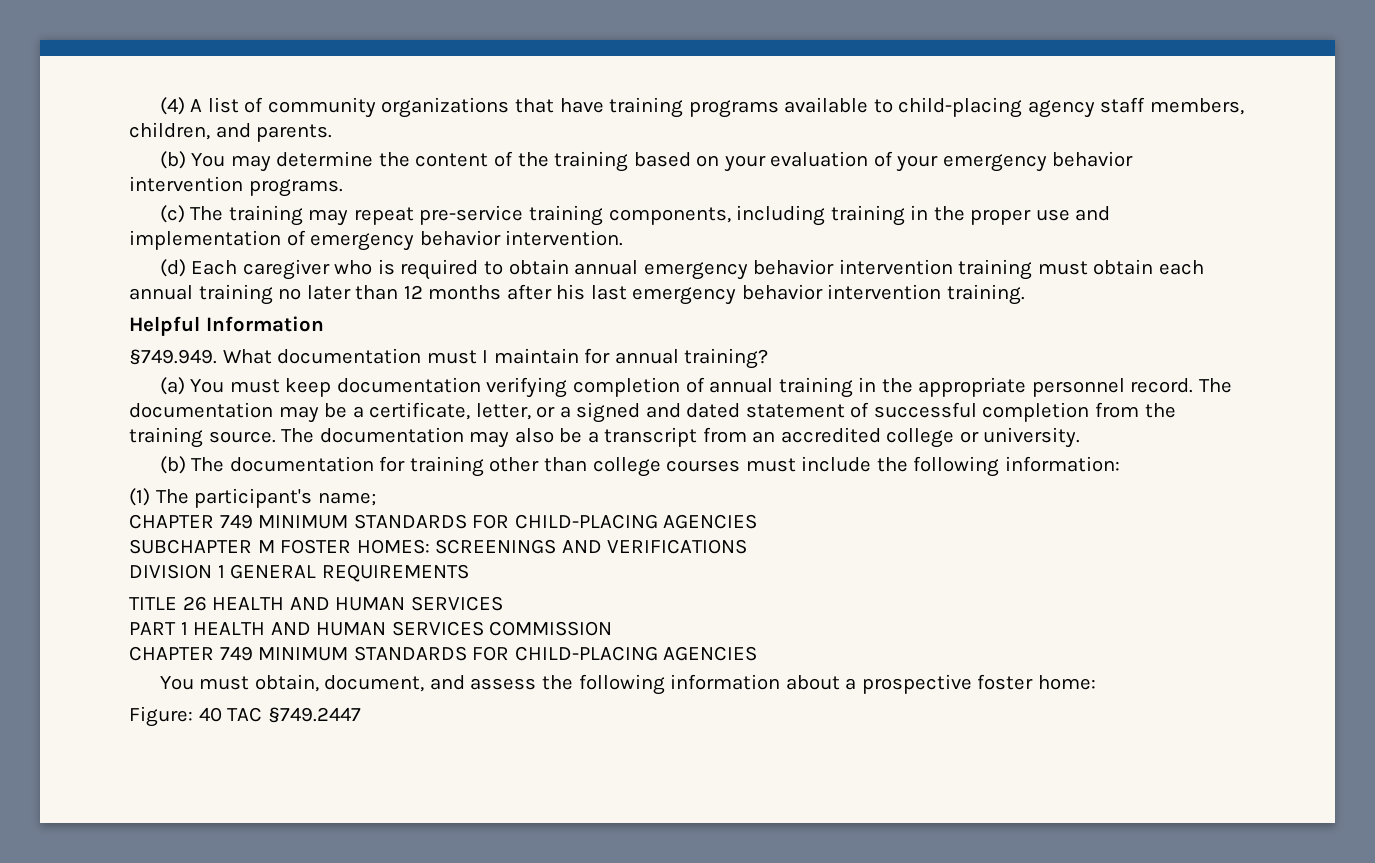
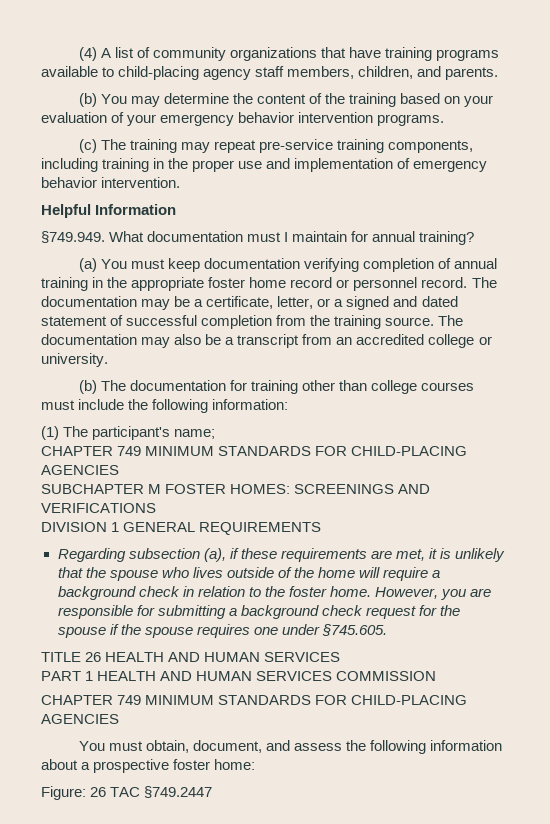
[159,259,1204,280] [129,284,1025,305] // (d) Each caregiver who is required to obtain annual emergency behavior intervention training must obtain each annual training no later than 12 months after his last emergency behavior intervention training. -> (181, 182) none
(1027, 387) none -> [208,277,350,288] foster home record or
(469, 573) none -> [57,548,506,562] [57,567,441,581] [57,586,492,600] [57,605,460,619] [57,624,387,638] // Regarding subsection (a), if these requirements are met, it is unlikely that the spouse who lives outside of the home will require a background check in relation to the foster home. However, you are responsible for submitting a background check request for the spouse if the spouse requires one under §745.605.
[198,707,222,722] 40 -> [90,787,107,797] 26

